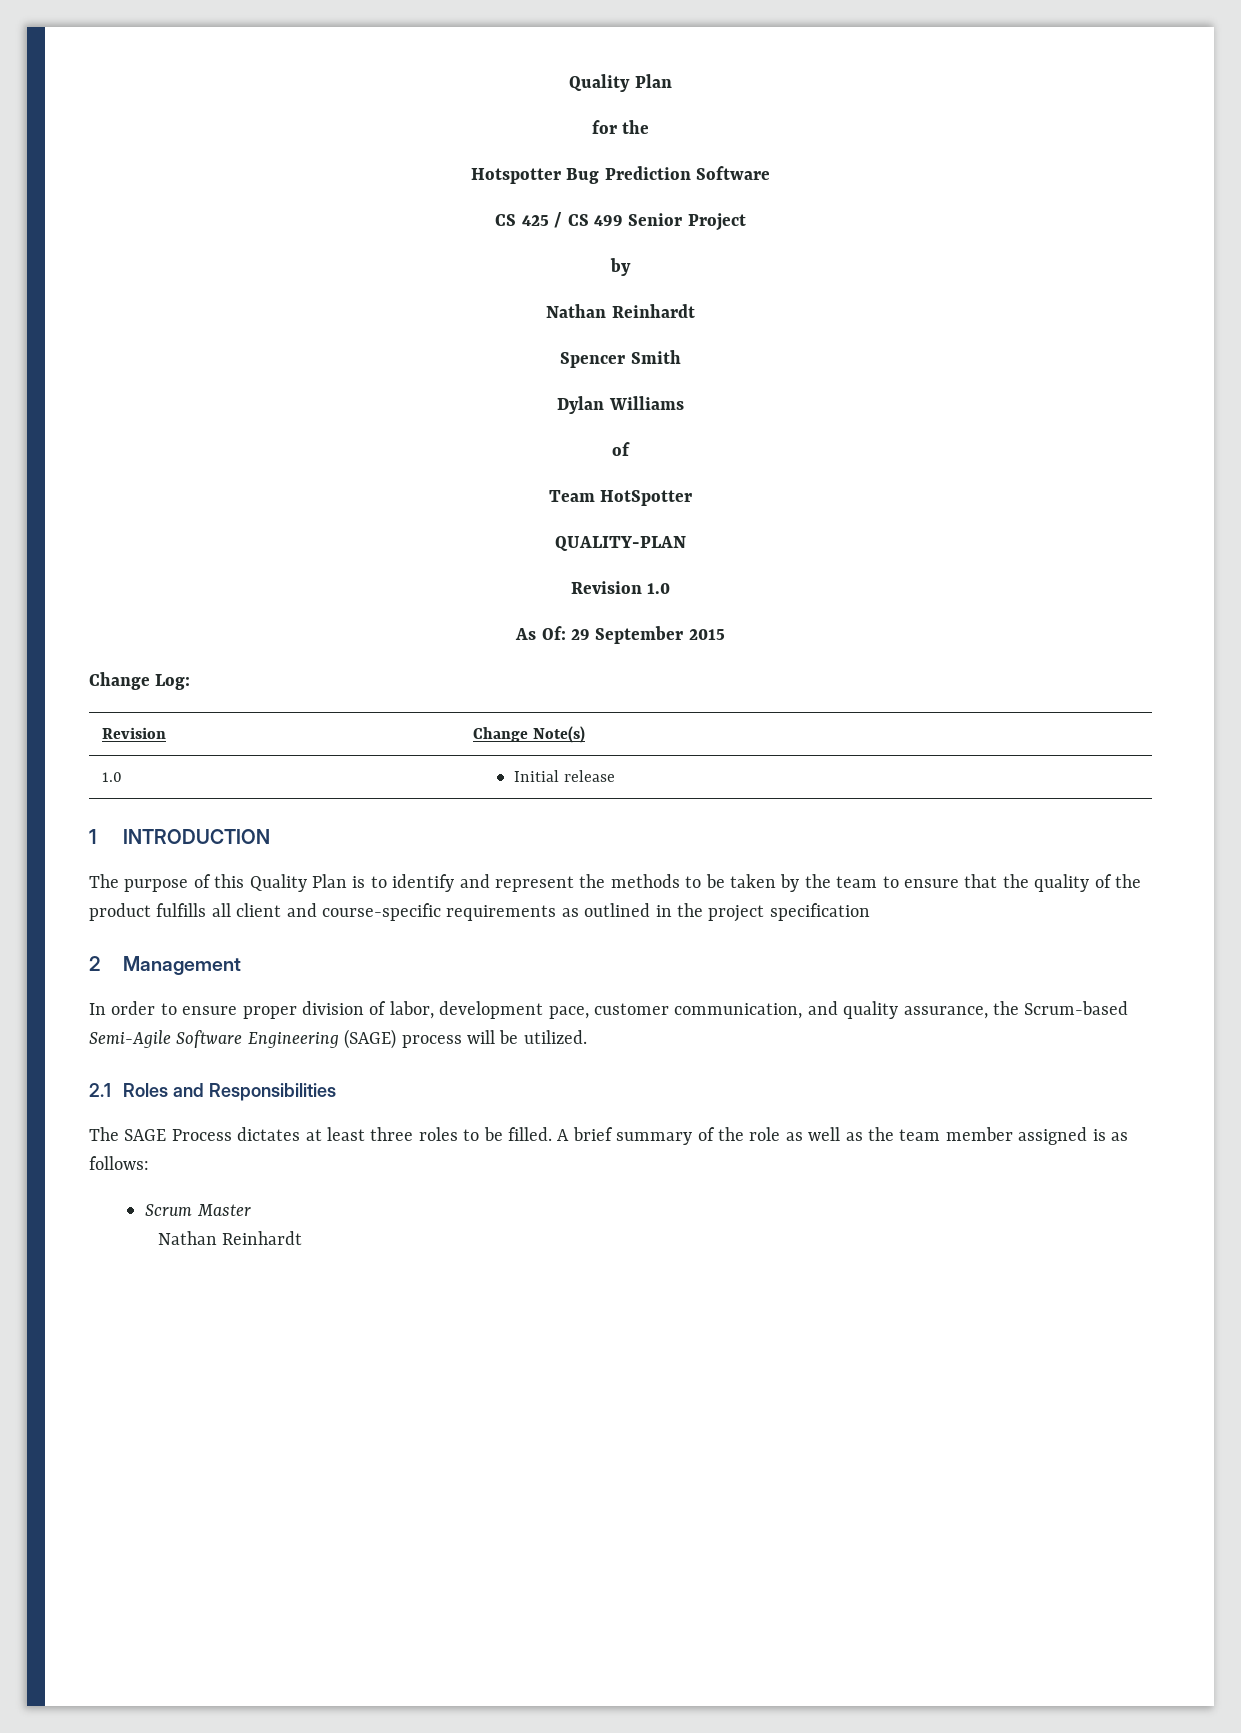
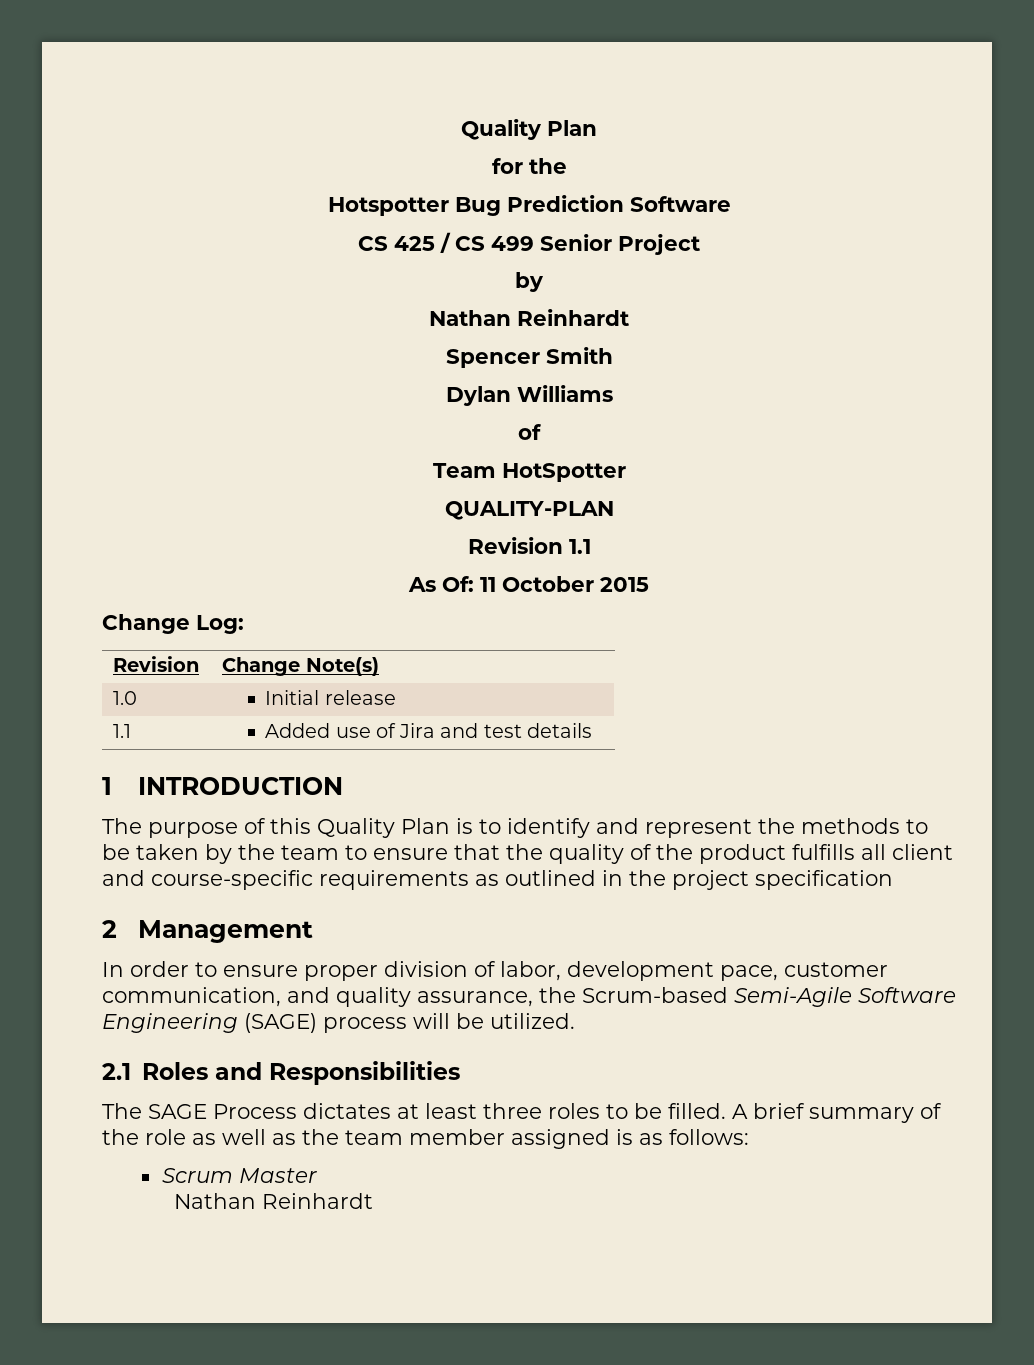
[647,583,671,594] 1.0 -> [568,539,591,554] 1.1
[571,626,684,644] 29 September -> [480,576,594,592] 11 October
(615, 776) none -> [113,724,132,738] [265,723,592,738] // 1.1 | Added use of Jira and test details

